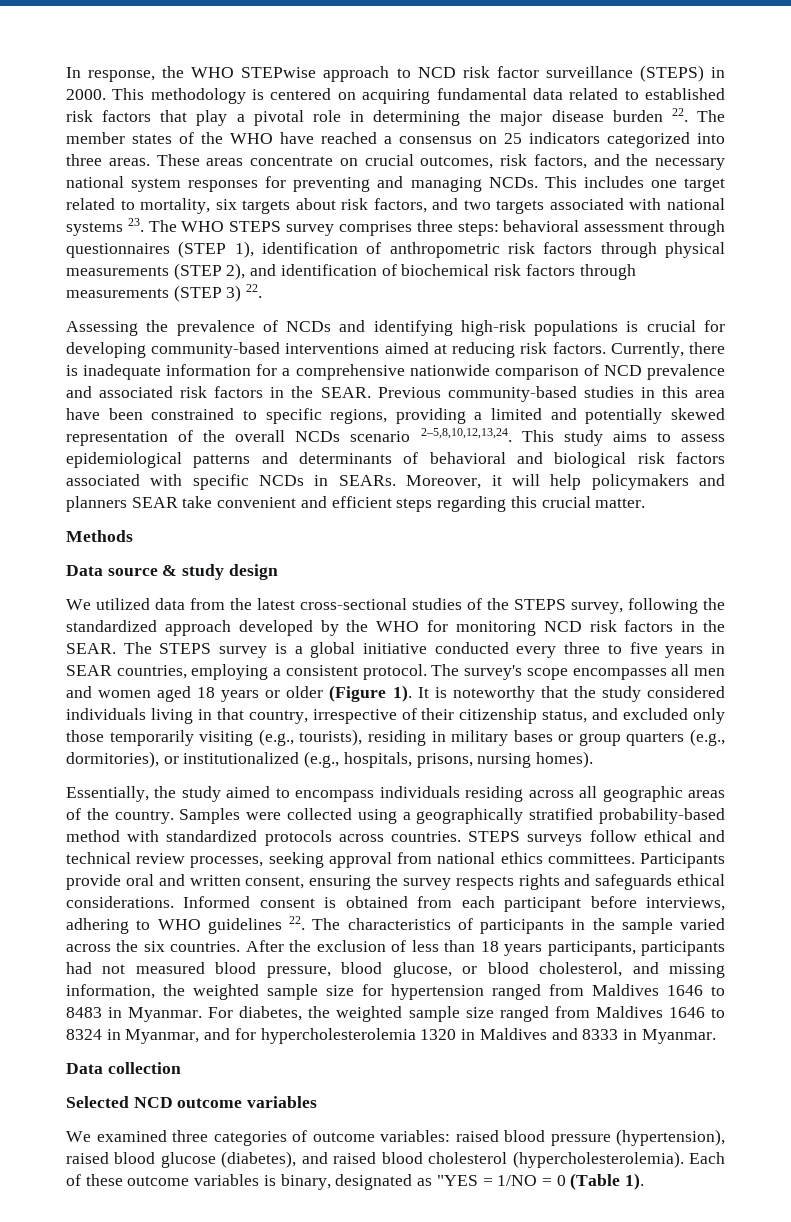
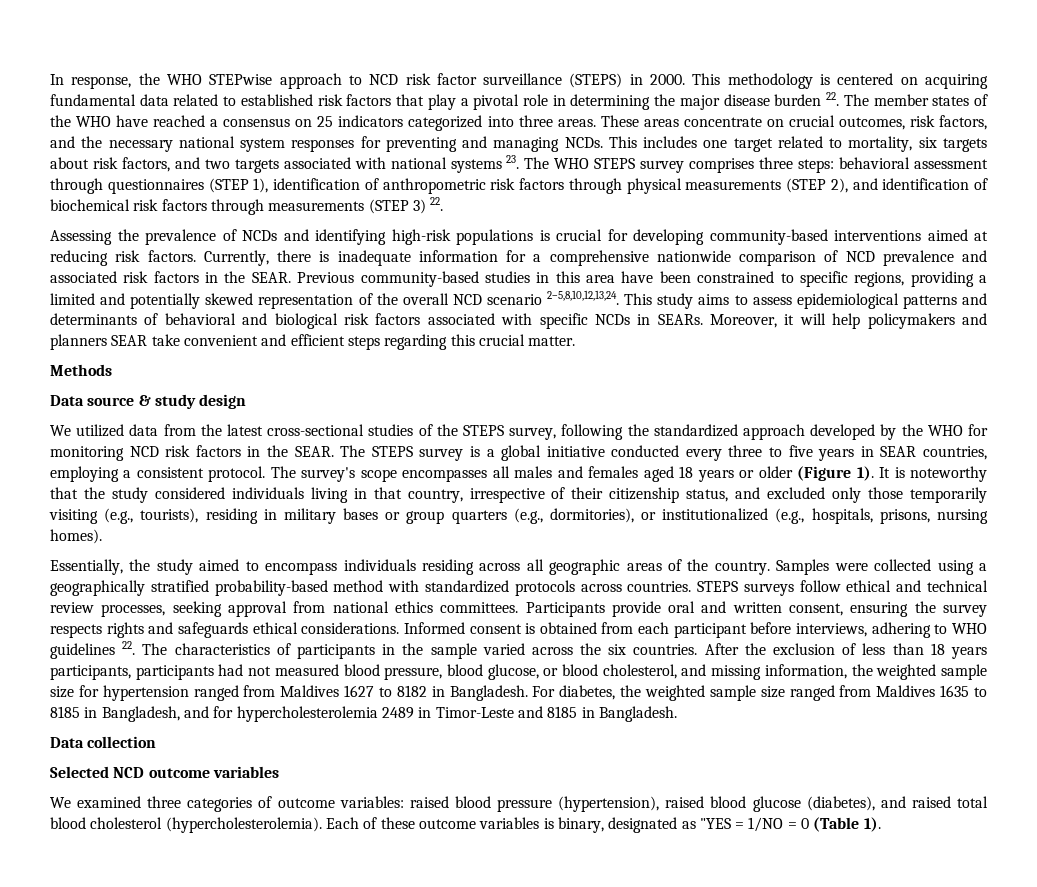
[295,431,341,442] NCDs -> [452,294,482,305] NCD
[694,668,726,676] [66,686,152,698] men and women -> [514,466,639,478] males and females
[667,985,725,996] [66,1007,203,1022] 1646 to 8483 in Myanmar. -> [344,685,528,701] 1627 to 8182 in Bangladesh.
[668,1007,726,1018] [66,1028,716,1044] 1646 to 8324 in Myanmar, and for hypercholesterolemia 1320 in Maldives and 8333 in Myanmar. -> [940,685,988,697] [50,706,677,722] 1635 to 8185 in Bangladesh, and for hypercholesterolemia 2489 in Timor-Leste and 8185 in Bangladesh.
(377, 1158) none -> [957,796,989,808] total

